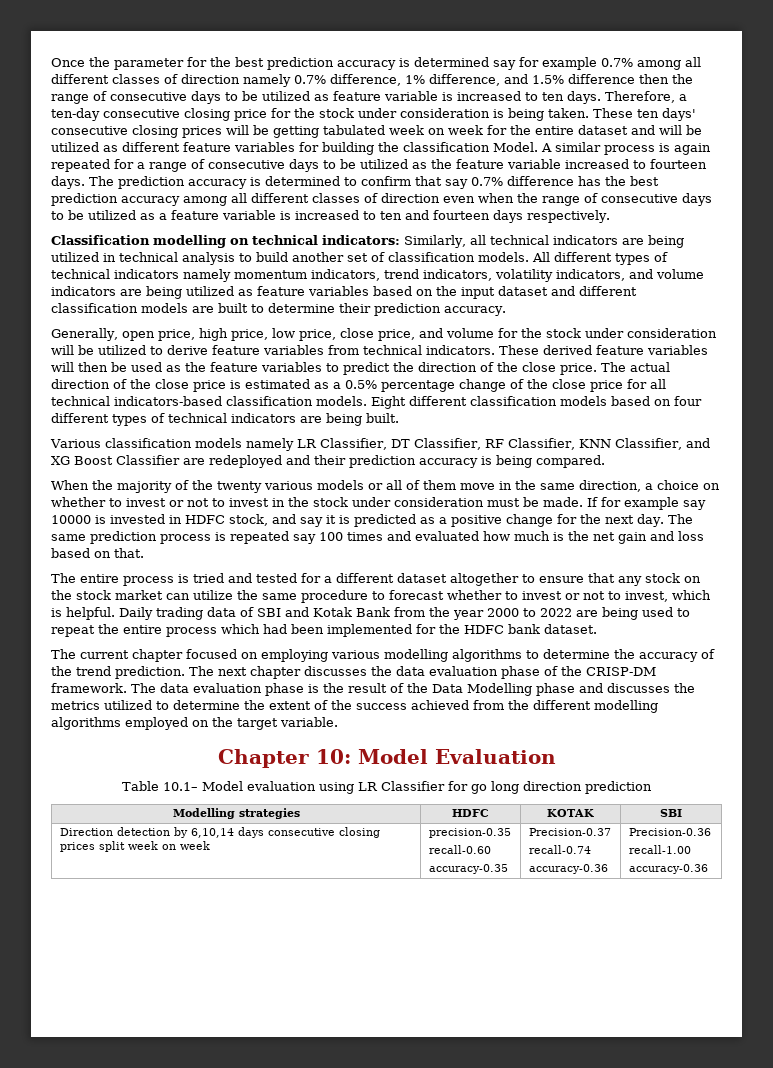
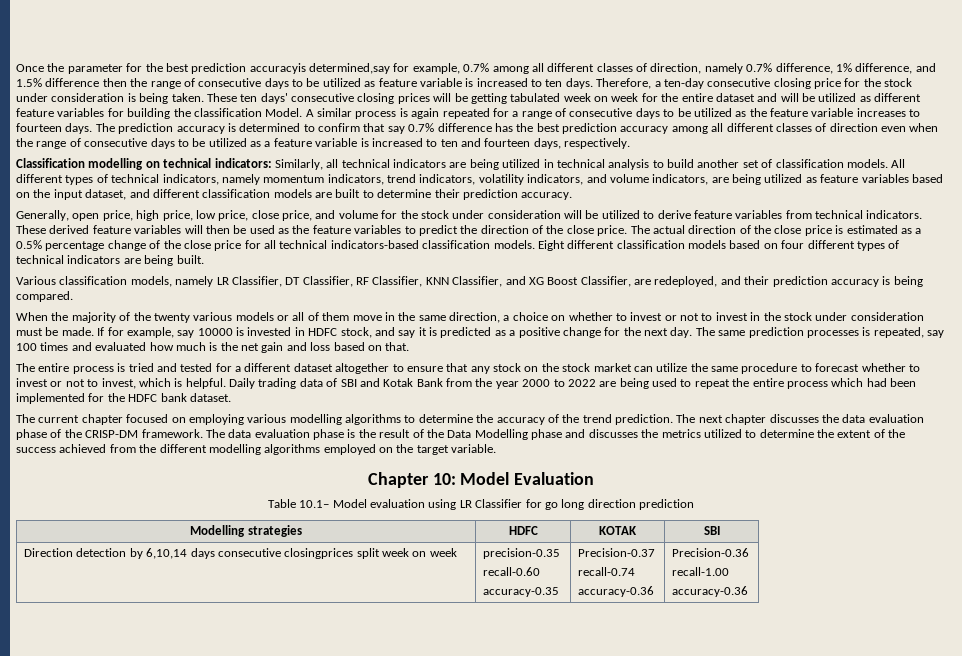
[337,57,597,70] accuracy is determined say for example -> [249,63,460,74] accuracyis determined,say for example,
[181,74,240,84] direction -> [650,63,702,74] direction,
[565,159,629,169] increased -> [856,108,906,117] increases
[493,210,523,223] days -> [533,138,561,149] days,
[114,269,179,279] indicators -> [162,174,219,185] indicators,
[51,286,116,296] indicators -> [652,174,709,185] indicators,
[498,286,548,296] dataset -> [85,189,127,200] dataset,
[194,438,242,448] models -> [130,276,172,287] models,
[116,455,282,468] Classifier are redeployed -> [580,276,718,287] Classifier, are redeployed,
[624,497,679,510] example -> [126,327,174,338] example,
[160,531,289,544] process is repeated -> [806,327,924,338] processes is repeated,
[338,827,380,838] [59,842,95,852] closing prices -> [284,548,354,559] closingprices

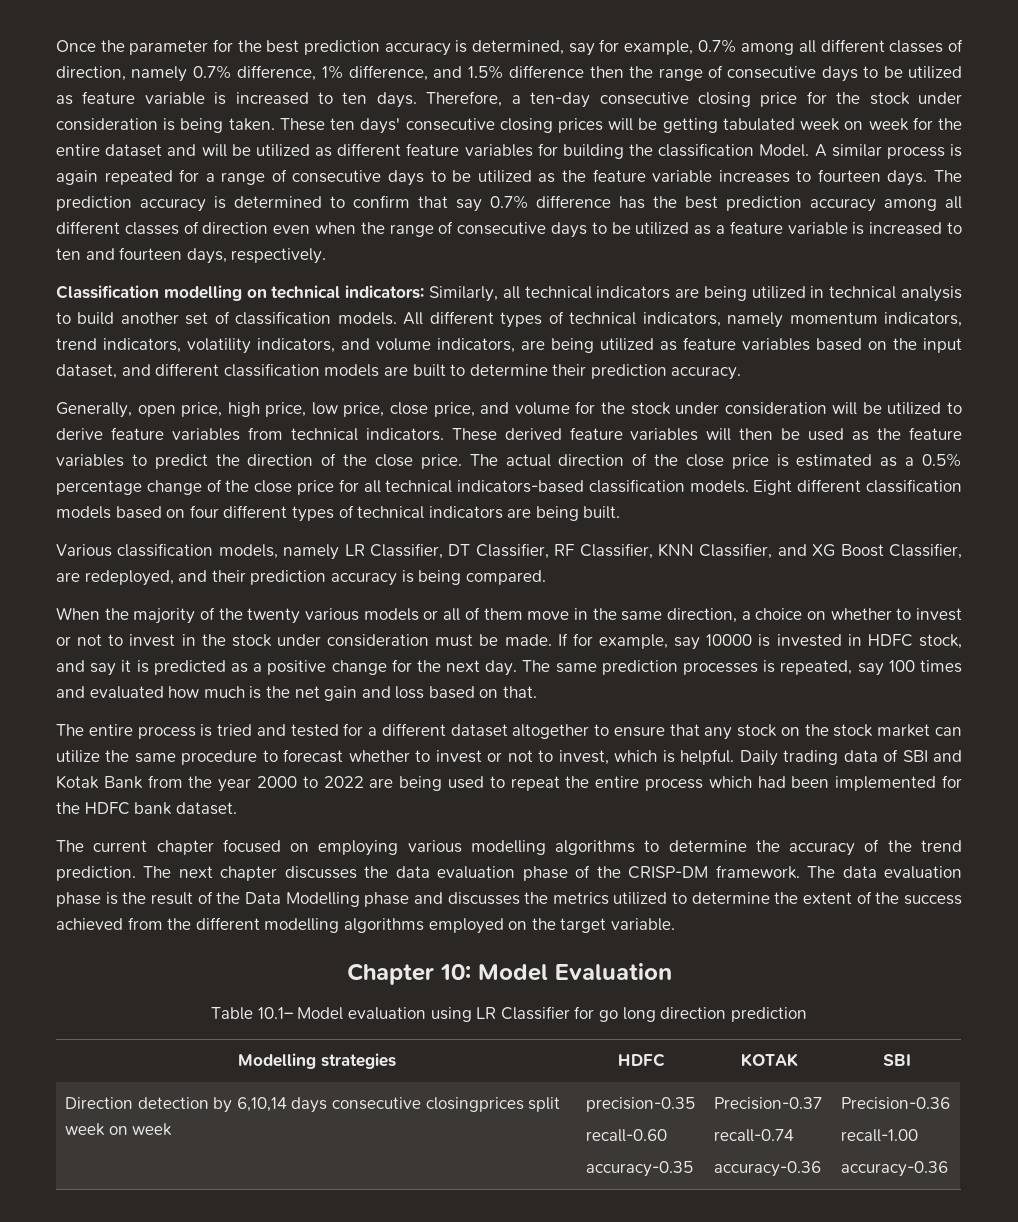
[249,63,390,74] accuracyis determined,say -> [384,40,595,56] accuracy is determined, say

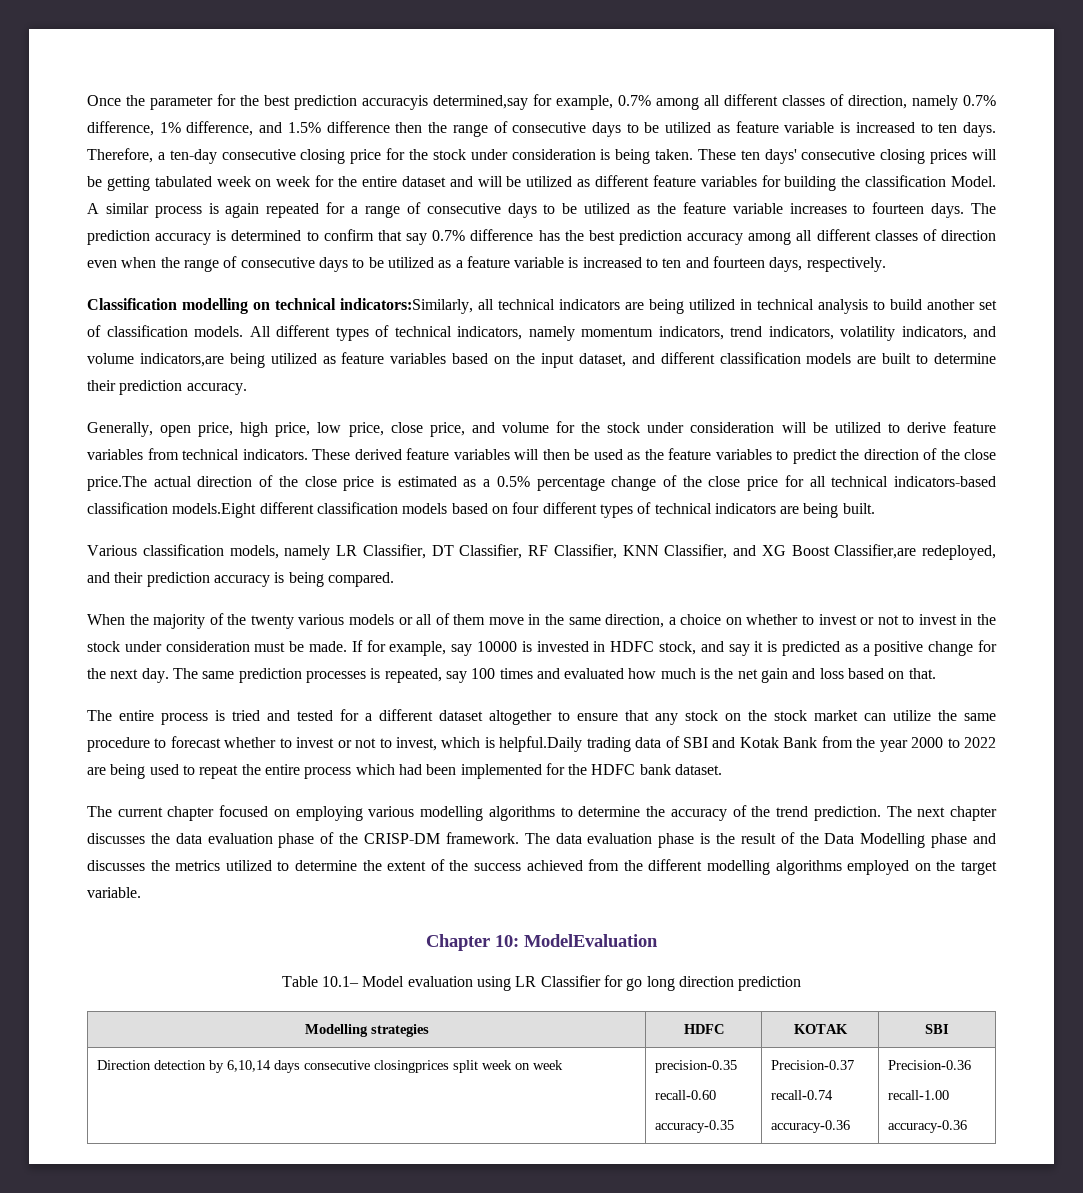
[384,40,595,56] accuracy is determined, say -> [362,95,528,110] accuracyis determined,say
[345,285,498,302] indicators: Similarly, -> [340,298,473,314] indicators:Similarly,
[437,338,545,353] indicators, are -> [139,353,224,367] indicators,are
[420,454,498,469] price. The -> [87,476,147,491] price.The
[689,480,793,495] models. Eight -> [172,503,257,518] models.Eight
[888,543,962,559] [56,572,80,582] Classifier, are -> [834,544,917,559] Classifier,are
[680,749,778,766] helpful. Daily -> [499,736,583,752] helpful.Daily
[477,963,672,981] Model Evaluation -> [524,934,658,947] ModelEvaluation

